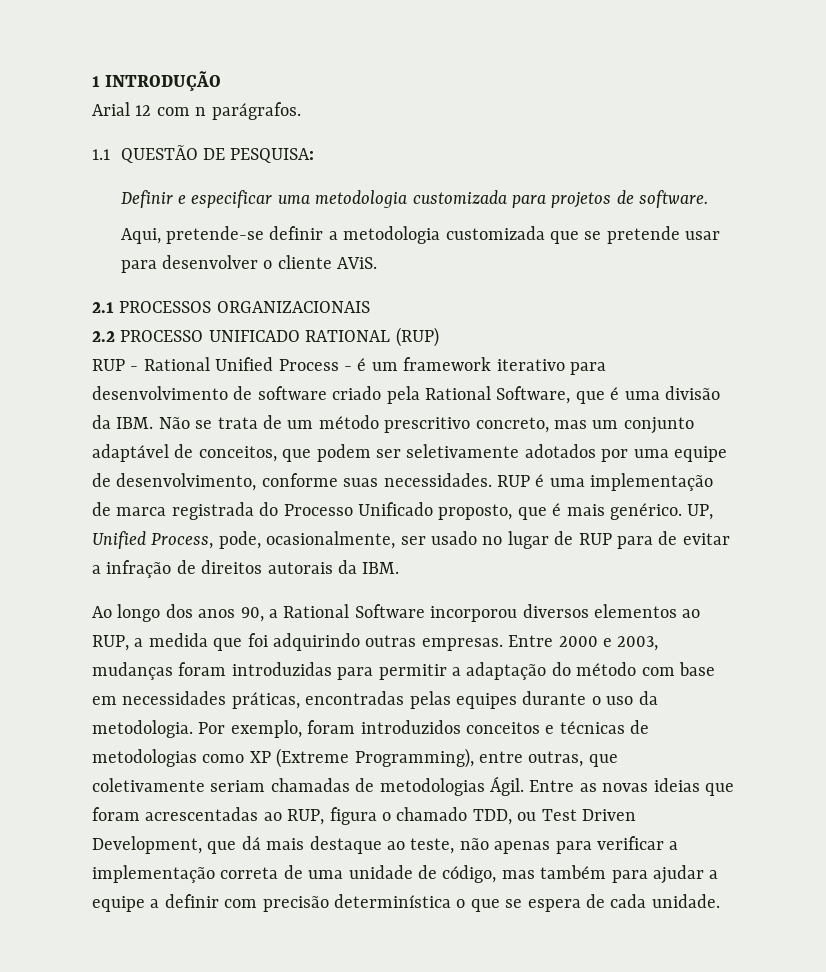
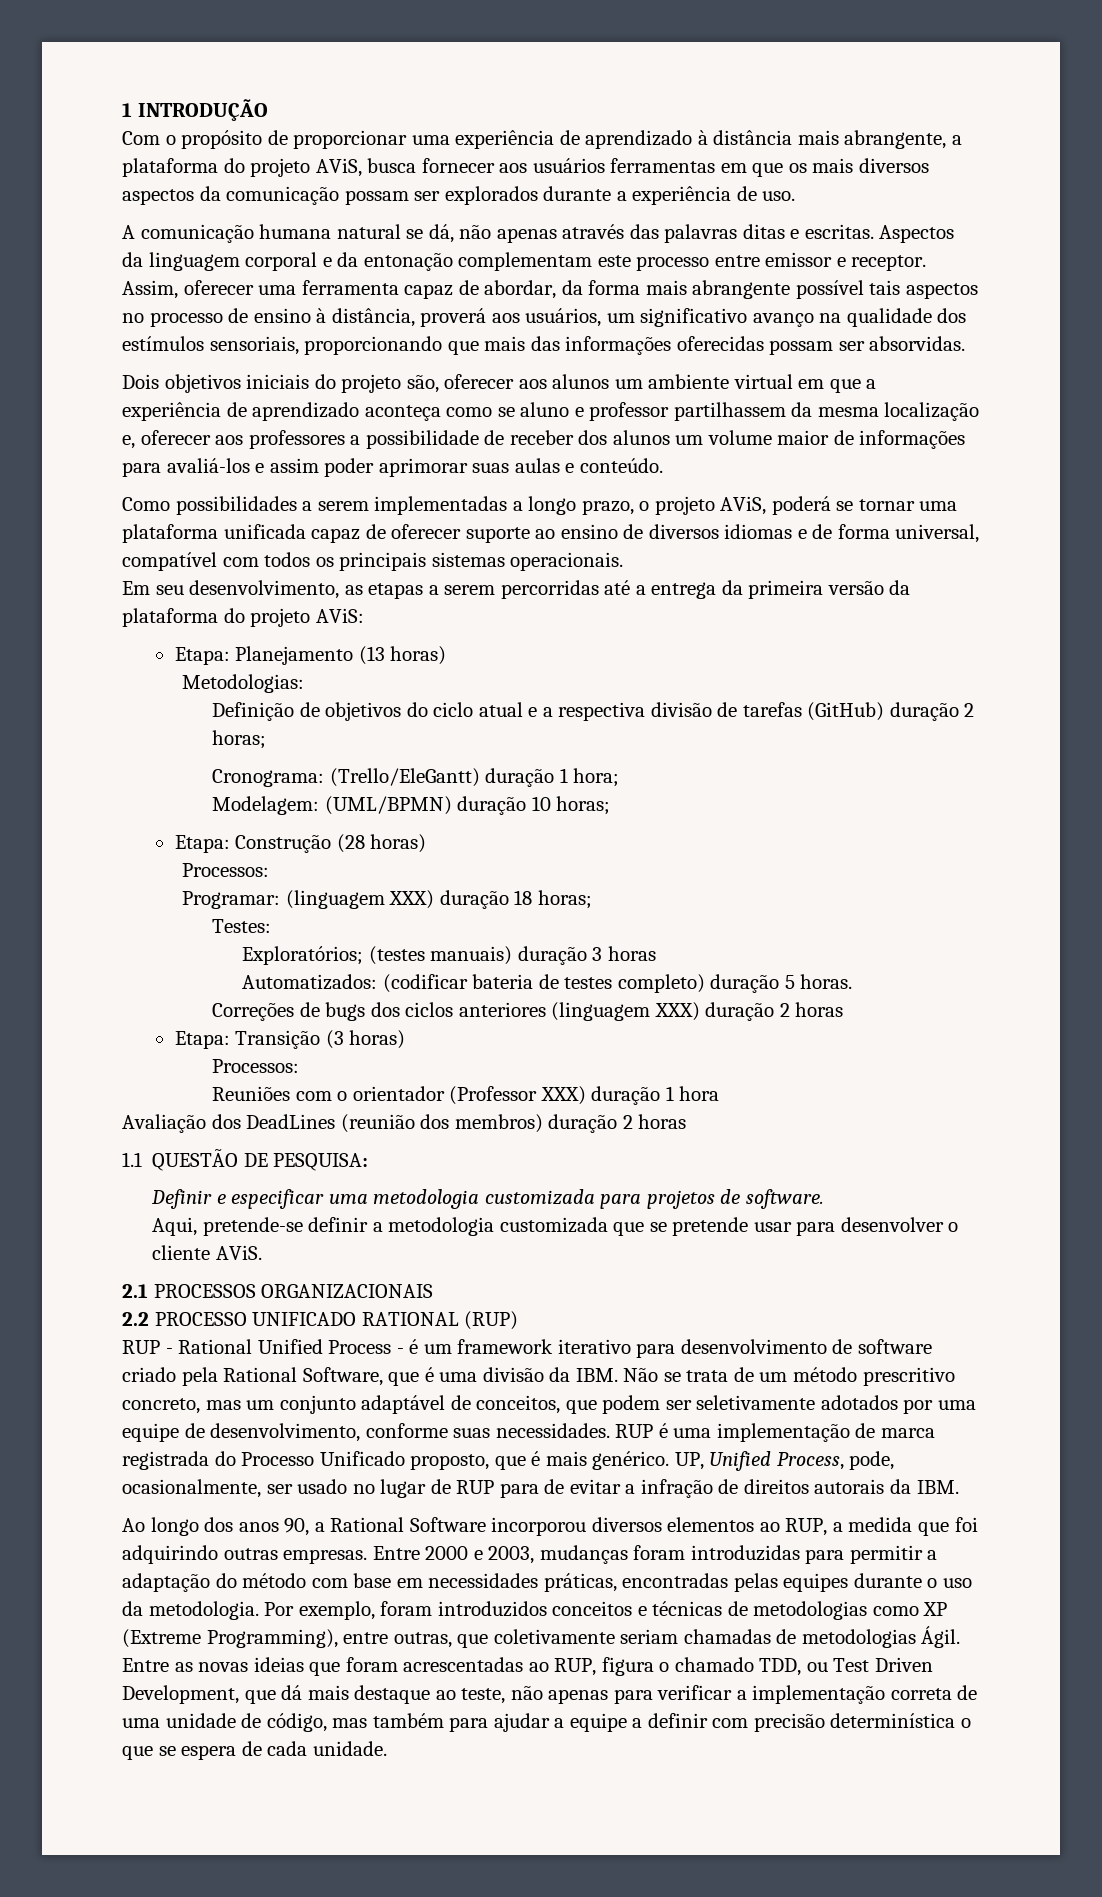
[92,102,301,120] Arial 12 com n parágrafos. -> [122,130,962,149] [122,158,929,177] [122,186,796,205] [122,224,955,243] [122,252,927,271] [122,280,978,299] [122,308,967,327] [122,336,966,355] [122,374,877,393] [122,402,980,421] [122,430,966,449] [122,458,663,477] [122,496,958,515] [122,524,980,543] [122,552,624,571] [122,580,911,599] [122,608,364,627] [174,646,447,665] [181,674,304,693] [211,702,975,721] [211,730,266,749] [211,768,620,787] [211,796,611,815] [174,834,427,853] [181,863,269,877] [181,890,592,909] [211,919,271,933] [241,946,656,965] [241,974,853,993] [211,1002,844,1021] [174,1030,406,1049] [211,1059,299,1073] [211,1086,720,1105] [122,1114,687,1133] Com o propósito de proporcionar uma experiência de aprendizado à distância mais abrangente, a plataforma do projeto AViS, busca fornecer aos usuários ferramentas em que os mais diversos aspectos da comunicação possam ser explorados durante a experiência de uso. // A comunicação humana natural se dá, não apenas através das palavras ditas e escritas. Aspectos da linguagem corporal e da entonação complementam este processo entre emissor e receptor. Assim, oferecer uma ferramenta capaz de abordar, da forma mais abrangente possível tais aspectos no processo de ensino à distância, proverá aos usuários, um significativo avanço na qualidade dos estímulos sensoriais, proporcionando que mais das informações oferecidas possam ser absorvidas. // Dois objetivos iniciais do projeto são, oferecer aos alunos um ambiente virtual em que a experiência de aprendizado aconteça como se aluno e professor partilhassem da mesma localização e, oferecer aos professores a possibilidade de receber dos alunos um volume maior de informações para avaliá-los e assim poder aprimorar suas aulas e conteúdo. // Como possibilidades a serem implementadas a longo prazo, o projeto AViS, poderá se tornar uma plataforma unificada capaz de oferecer suporte ao ensino de diversos idiomas e de forma universal, compatível com todos os principais sistemas operacionais. // Em seu desenvolvimento, as etapas a serem percorridas até a entrega da primeira versão da plataforma do projeto AViS: // Etapa: Planejamento (13 horas) // Metodologias: // Definição de objetivos do ciclo atual e a respectiva divisão de tarefas (GitHub) duração 2 horas; // Cronograma: (Trello/EleGantt) duração 1 hora; // Modelagem: (UML/BPMN) duração 10 horas; // Etapa: Construção (28 horas) // Processos: // Programar: (linguagem XXX) duração 18 horas; // Testes: // Exploratórios; (testes manuais) duração 3 horas // Automatizados: (codificar bateria de testes completo) duração 5 horas. // Correções de bugs dos ciclos anteriores (linguagem XXX) duração 2 horas // Etapa: Transição (3 horas) // Processos: // Reuniões com o orientador (Professor XXX) duração 1 hora // Avaliação dos DeadLines (reunião dos membros) duração 2 horas

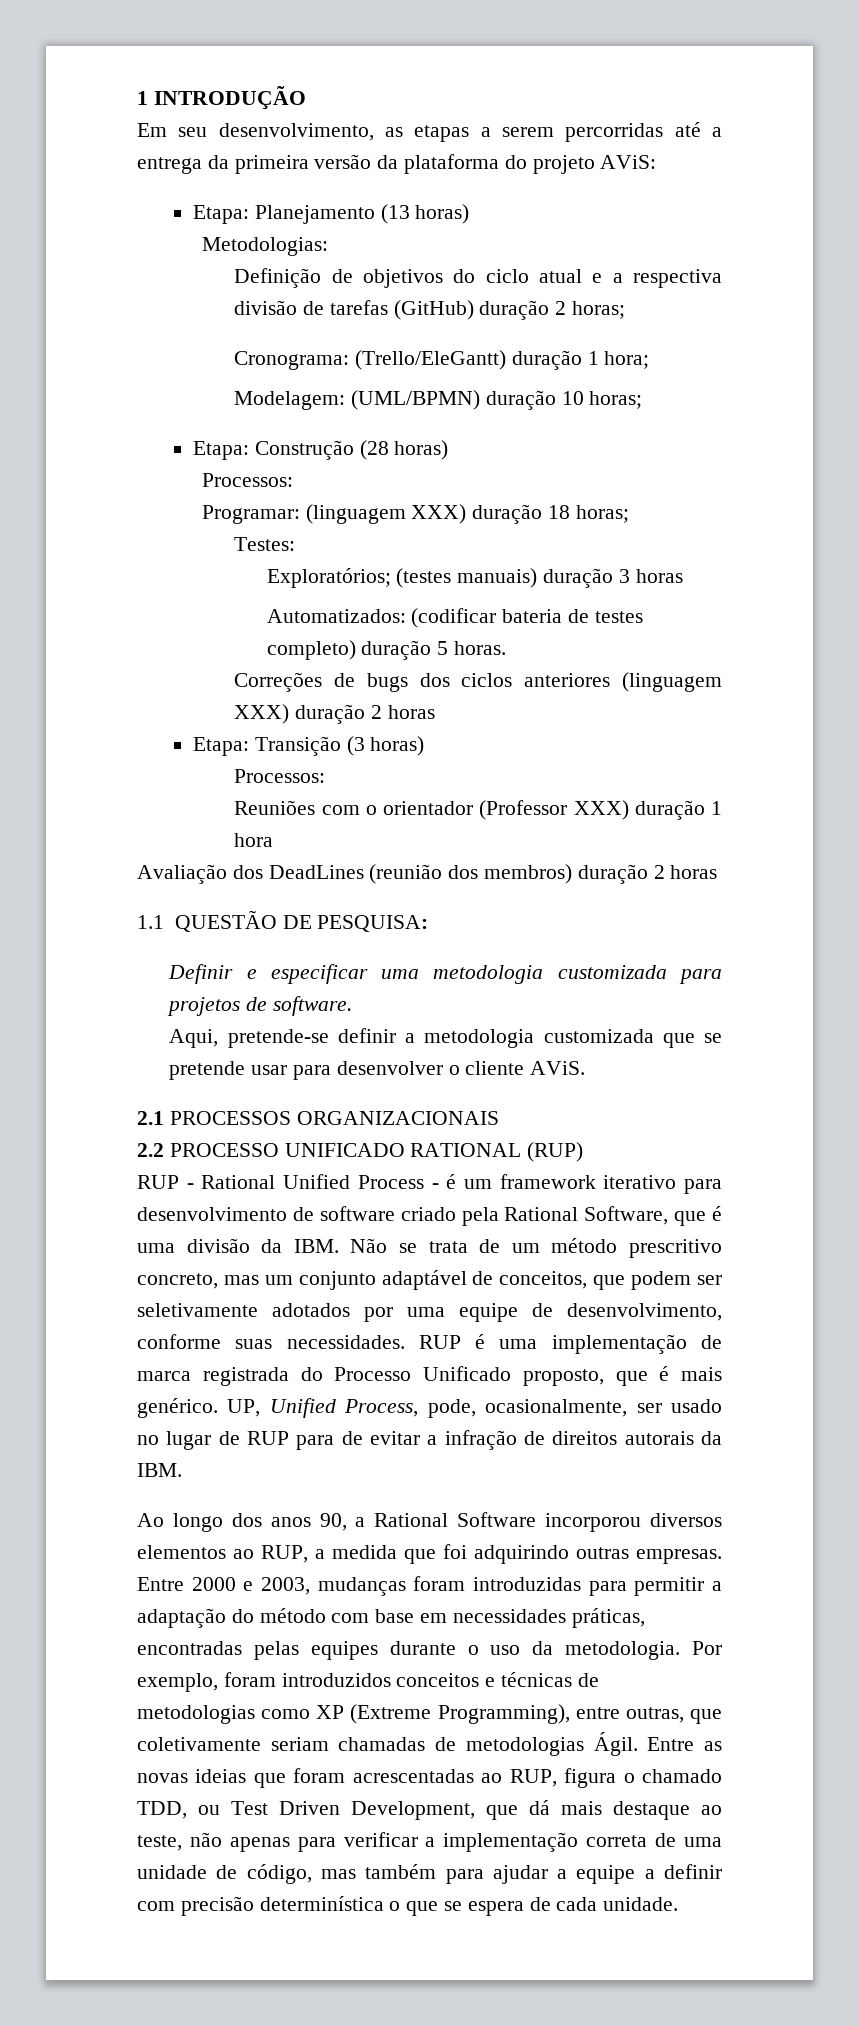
[122,130,962,149] [122,158,929,177] [122,186,796,205] [122,224,955,243] [122,252,927,271] [122,280,978,299] [122,308,967,327] [122,336,966,355] [122,374,877,393] [122,402,980,421] [122,430,966,449] [122,458,663,477] [122,496,958,515] [122,524,980,543] [122,552,624,571] // Com o propósito de proporcionar uma experiência de aprendizado à distância mais abrangente, a plataforma do projeto AViS, busca fornecer aos usuários ferramentas em que os mais diversos aspectos da comunicação possam ser explorados durante a experiência de uso. // A comunicação humana natural se dá, não apenas através das palavras ditas e escritas. Aspectos da linguagem corporal e da entonação complementam este processo entre emissor e receptor. Assim, oferecer uma ferramenta capaz de abordar, da forma mais abrangente possível tais aspectos no processo de ensino à distância, proverá aos usuários, um significativo avanço na qualidade dos estímulos sensoriais, proporcionando que mais das informações oferecidas possam ser absorvidas. // Dois objetivos iniciais do projeto são, oferecer aos alunos um ambiente virtual em que a experiência de aprendizado aconteça como se aluno e professor partilhassem da mesma localização e, oferecer aos professores a possibilidade de receber dos alunos um volume maior de informações para avaliá-los e assim poder aprimorar suas aulas e conteúdo. // Como possibilidades a serem implementadas a longo prazo, o projeto AViS, poderá se tornar uma plataforma unificada capaz de oferecer suporte ao ensino de diversos idiomas e de forma universal, compatível com todos os principais sistemas operacionais. -> (306, 98) none

